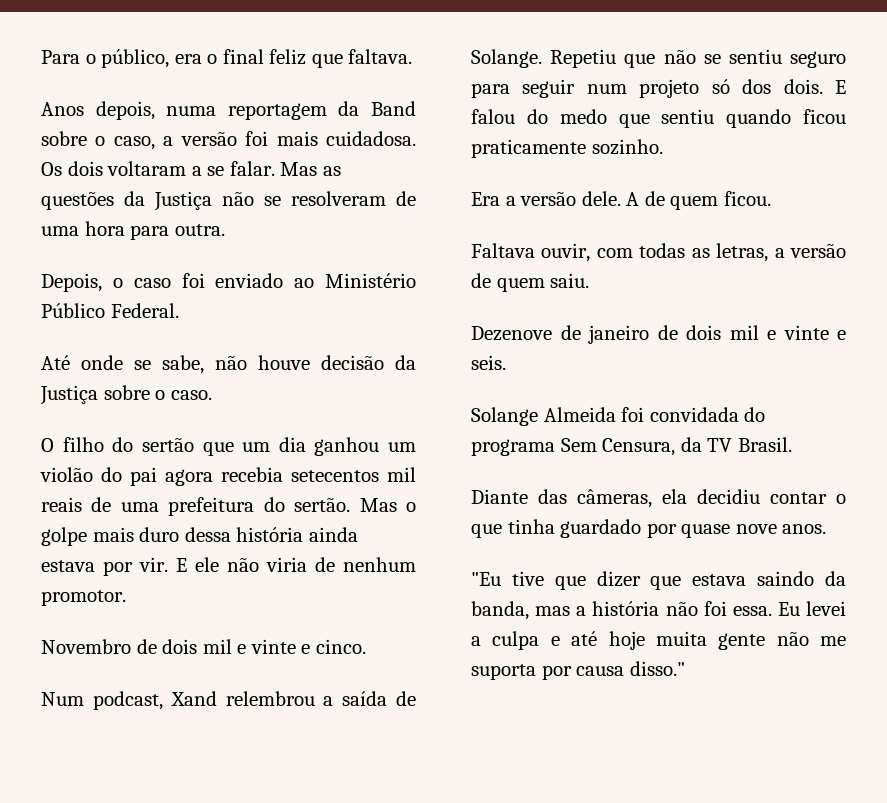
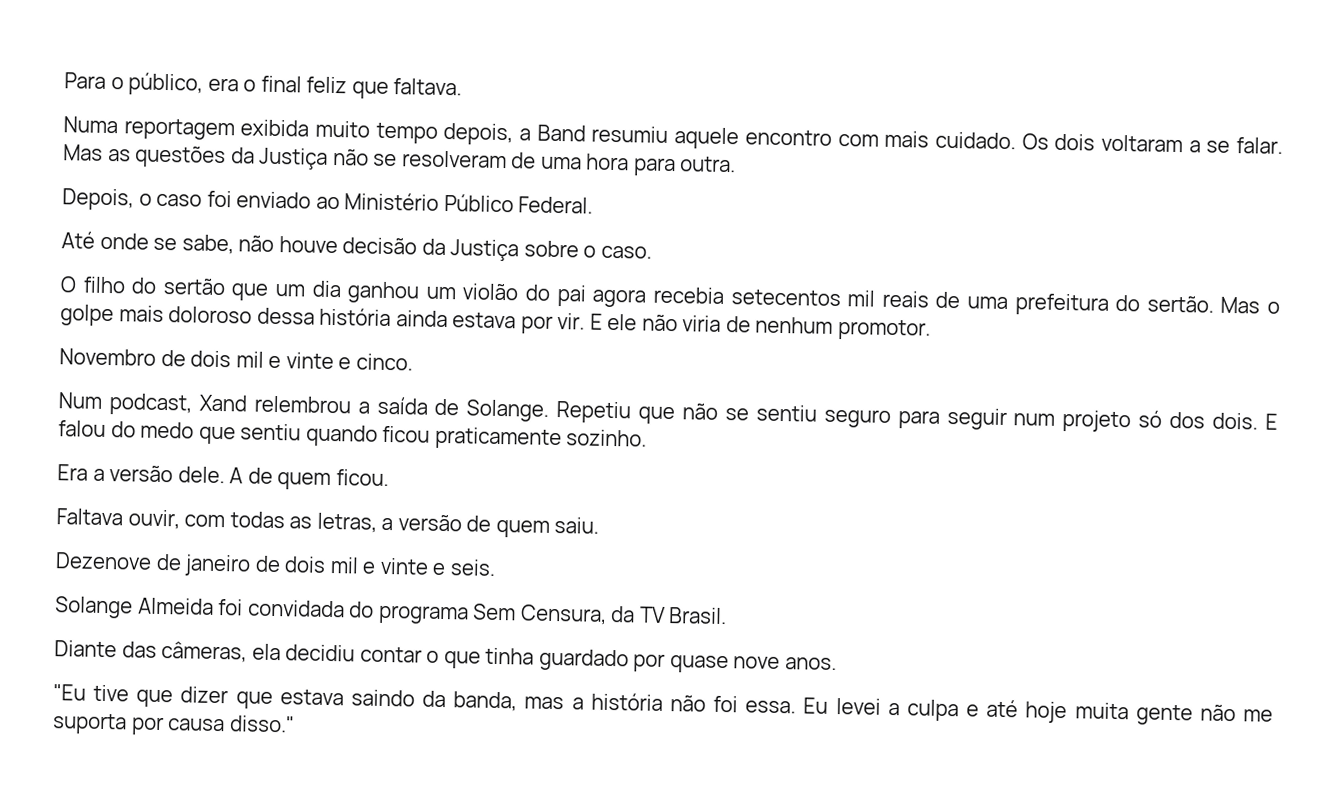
[41,101,416,120] [41,131,416,150] Anos depois, numa reportagem da Band sobre o caso, a versão foi mais cuidadosa. -> [63,116,1016,150] Numa reportagem exibida muito tempo depois, a Band resumiu aquele encontro com mais cuidado.
[139,527,180,542] duro -> [168,306,253,324] doloroso

